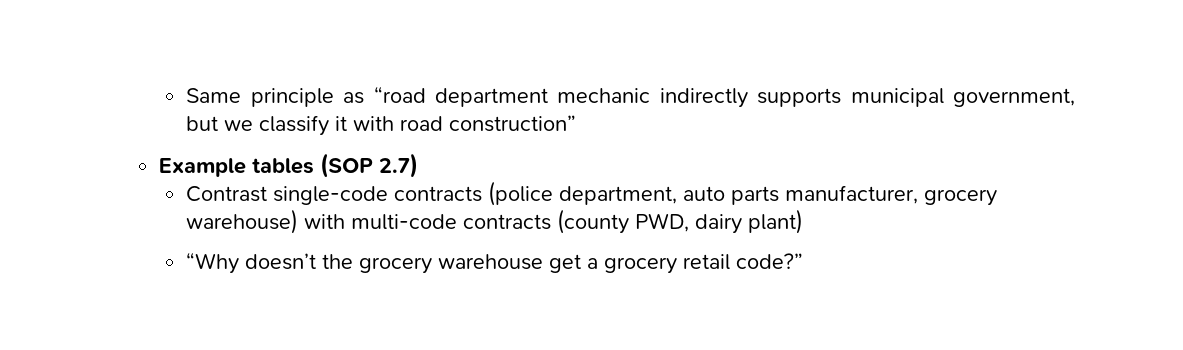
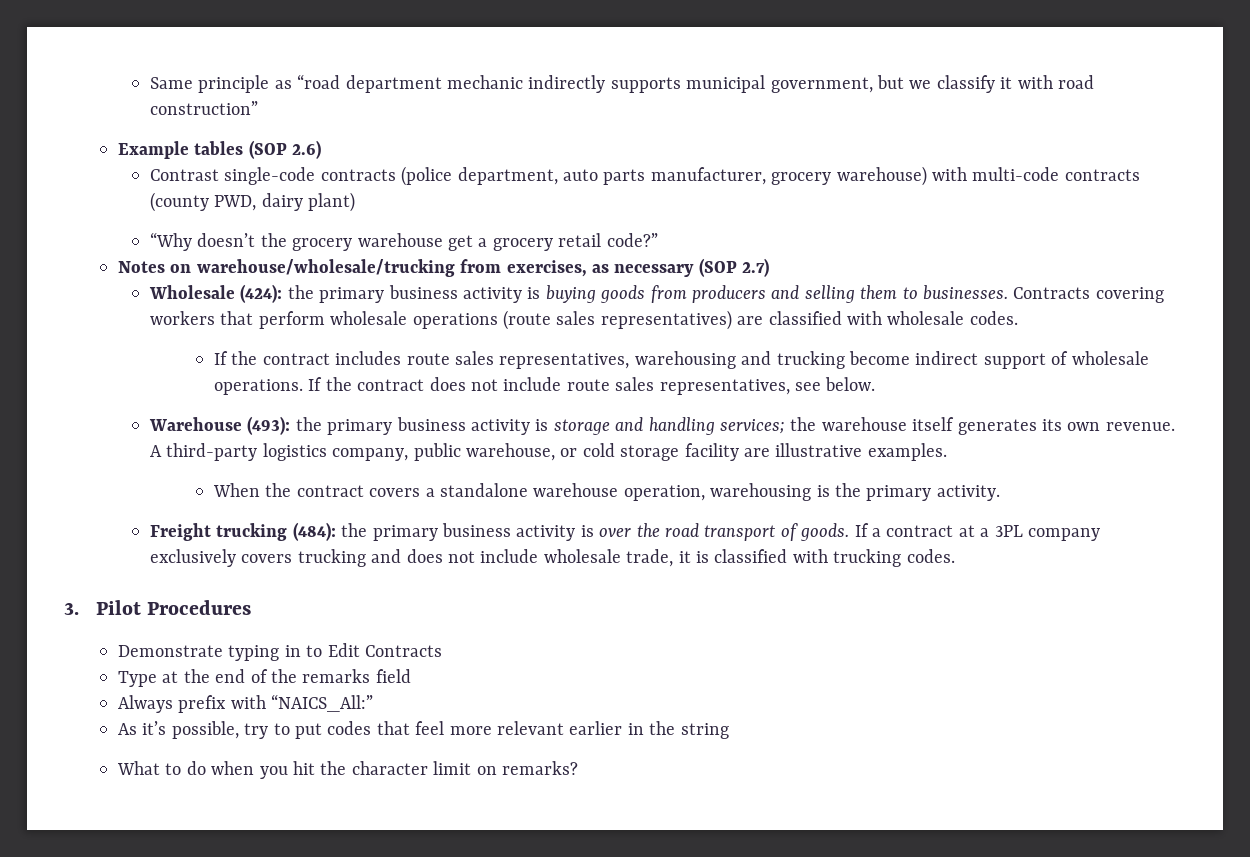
[379,153,419,178] 2.7) -> [292,140,322,159] 2.6)
(804, 261) none -> [117,258,770,277] [148,284,1164,303] [149,310,1018,330] [213,351,1149,369] [213,377,876,395] [148,416,1175,435] [149,443,947,461] [212,483,1000,501] [149,522,1100,541] [149,549,955,567] [64,600,252,615] [117,643,442,661] [117,669,411,687] [117,694,374,713] [117,721,729,739] [116,761,578,779] // Notes on warehouse/wholesale/trucking from exercises, as necessary (SOP 2.7) // Wholesale (424): the primary business activity is buying goods from producers and selling them to businesses. Contracts covering workers that perform wholesale operations (route sales representatives) are classified with wholesale codes. // If the contract includes route sales representatives, warehousing and trucking become indirect support of wholesale operations. If the contract does not include route sales representatives, see below. // Warehouse (493): the primary business activity is storage and handling services; the warehouse itself generates its own revenue. A third-party logistics company, public warehouse, or cold storage facility are illustrative examples. // When the contract covers a standalone warehouse operation, warehousing is the primary activity. // Freight trucking (484): the primary business activity is over the road transport of goods. If a contract at a 3PL company exclusively covers trucking and does not include wholesale trade, it is classified with trucking codes. // 3. Pilot Procedures // Demonstrate typing in to Edit Contracts // Type at the end of the remarks field // Always prefix with “NAICS_All:” // As it’s possible, try to put codes that feel more relevant earlier in the string // What to do when you hit the character limit on remarks?

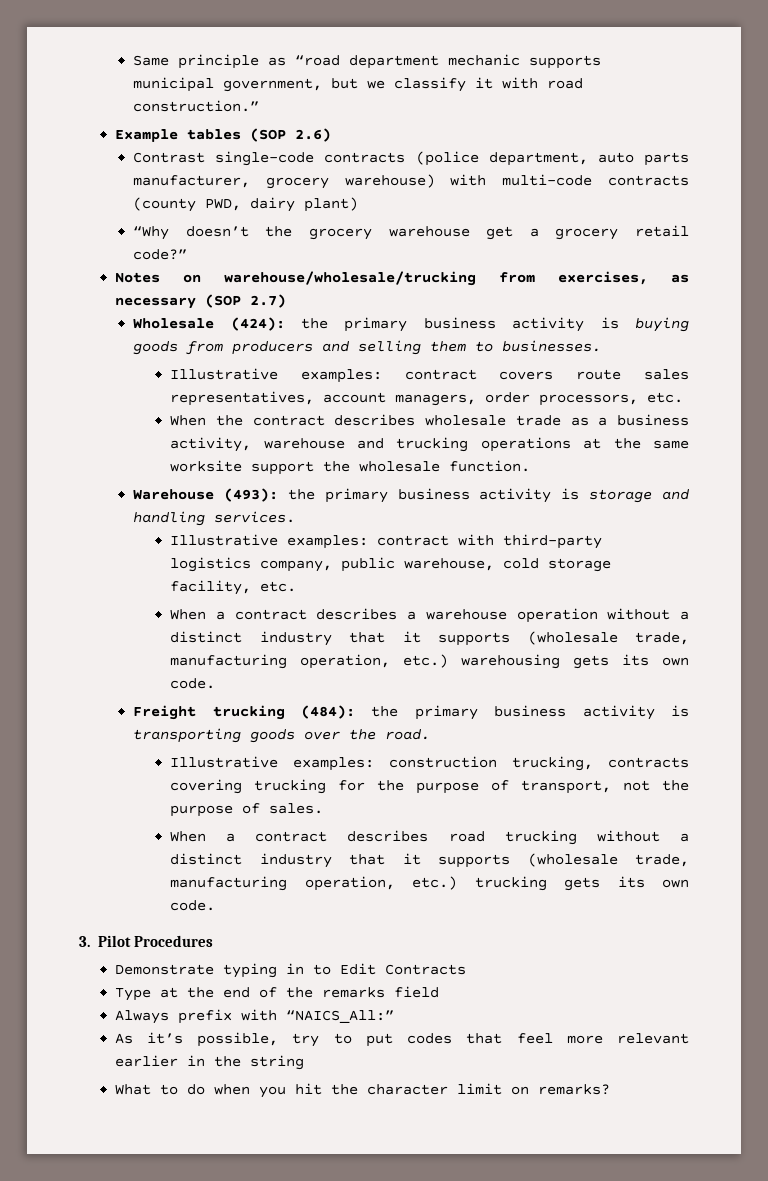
[528,75,606,93] indirectly -> (521, 60) none
[149,101,258,115] construction” -> [133,100,260,112] construction.”
[1013,287,1164,303] [149,310,1018,330] [213,351,1149,369] [213,377,876,395] Contracts covering workers that perform wholesale operations (route sales representatives) are classified with wholesale codes. // If the contract includes route sales representatives, warehousing and trucking become indirect support of wholesale operations. If the contract does not include route sales representatives, see below. -> [170,368,689,383] [170,391,684,406] [170,414,690,426] [170,437,689,452] [170,460,531,475] // Illustrative examples: contract covers route sales representatives, account managers, order processors, etc. // When the contract describes wholesale trade as a business activity, warehouse and trucking operations at the same worksite support the wholesale function.
[719,417,1175,435] [149,445,162,457] services; the warehouse itself generates its own revenue. A -> [214,511,296,523] [170,534,495,549] services. // Illustrative examples: contract with
[560,448,578,457] or -> (495, 564) none
[684,443,947,461] [212,483,1000,501] facility are illustrative examples. // When the contract covers a standalone warehouse operation, warehousing is the primary activity. -> [170,580,297,595] [170,608,690,623] [170,631,689,646] [170,654,689,669] [170,678,216,689] facility, etc. // When a contract describes a warehouse operation without a distinct industry that it supports (wholesale trade, manufacturing operation, etc.) warehousing gets its own code.
[599,523,1100,541] [149,549,955,567] over the road transport of goods. If a contract at a 3PL company exclusively covers trucking and does not include wholesale trade, it is classified with trucking codes. -> [133,728,431,743] [170,756,690,771] [170,779,690,794] [170,803,324,817] [170,830,690,845] [170,853,689,868] [170,876,689,891] [170,900,216,911] transporting goods over the road. // Illustrative examples: construction trucking, contracts covering trucking for the purpose of transport, not the purpose of sales. // When a contract describes road trucking without a distinct industry that it supports (wholesale trade, manufacturing operation, etc.) trucking gets its own code.

